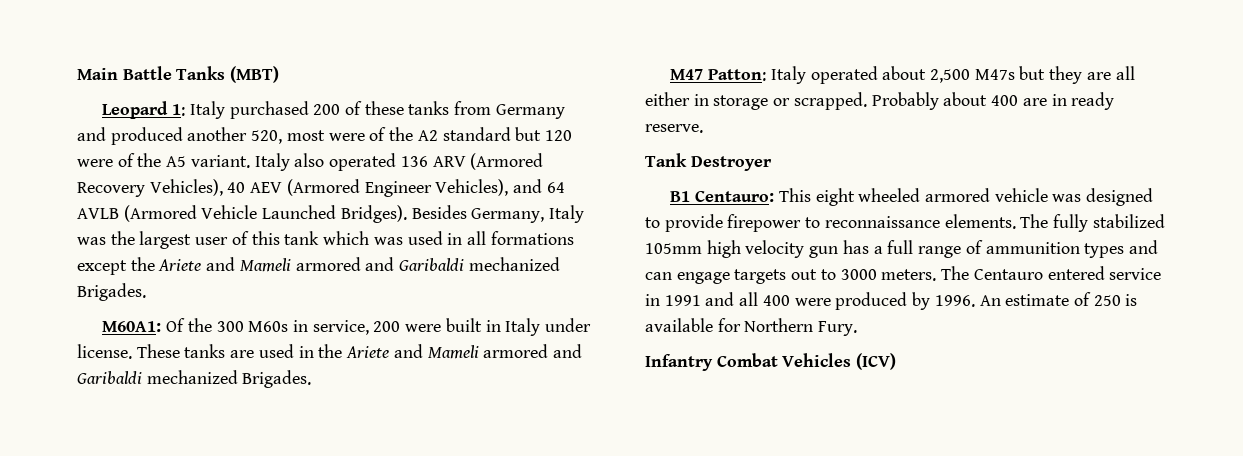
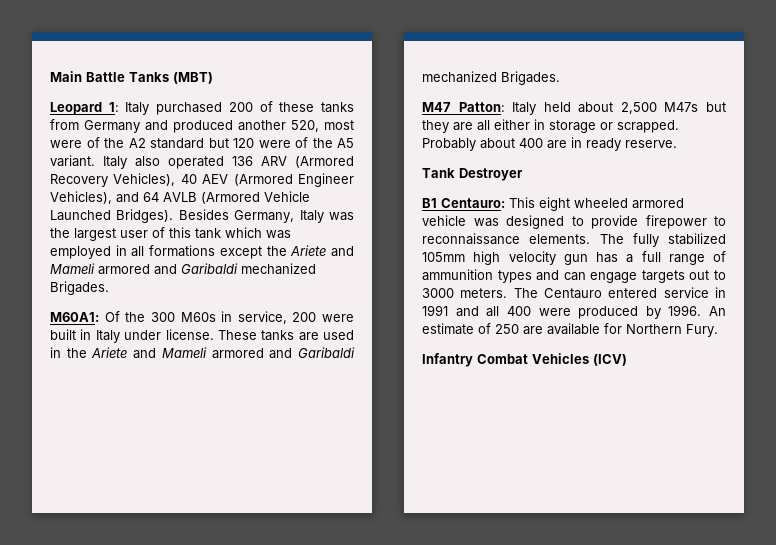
[407,231,443,245] used -> [50,246,111,259] employed
[810,66,878,84] operated -> [543,102,571,112] held
[1125,294,1138,306] is -> [523,326,543,335] are

